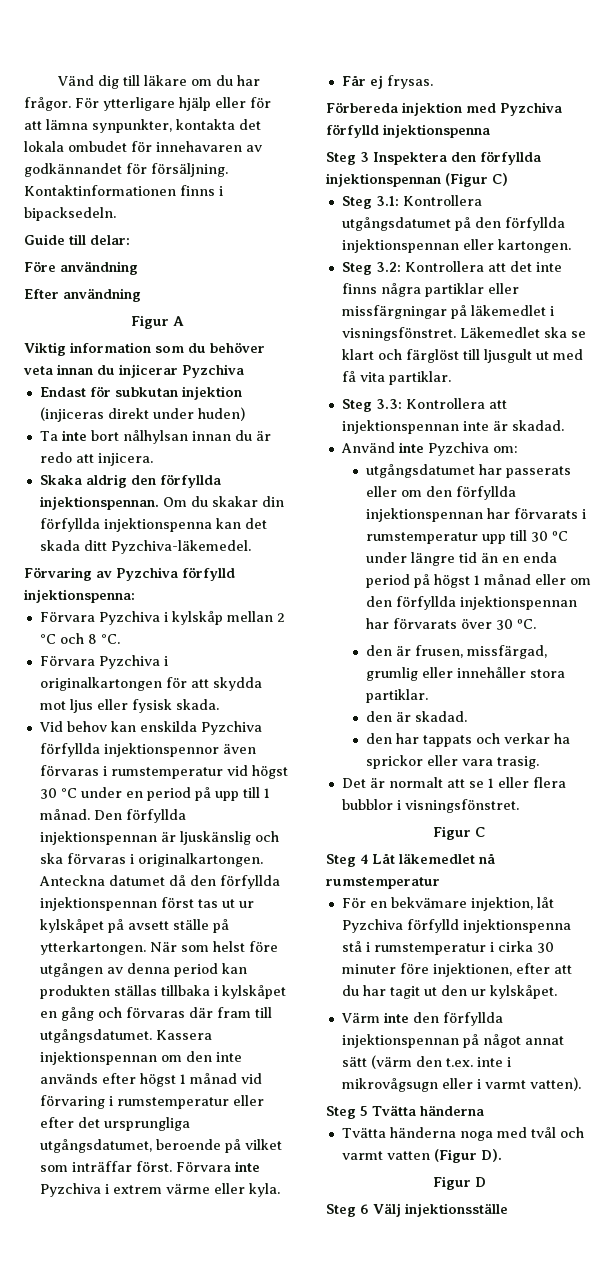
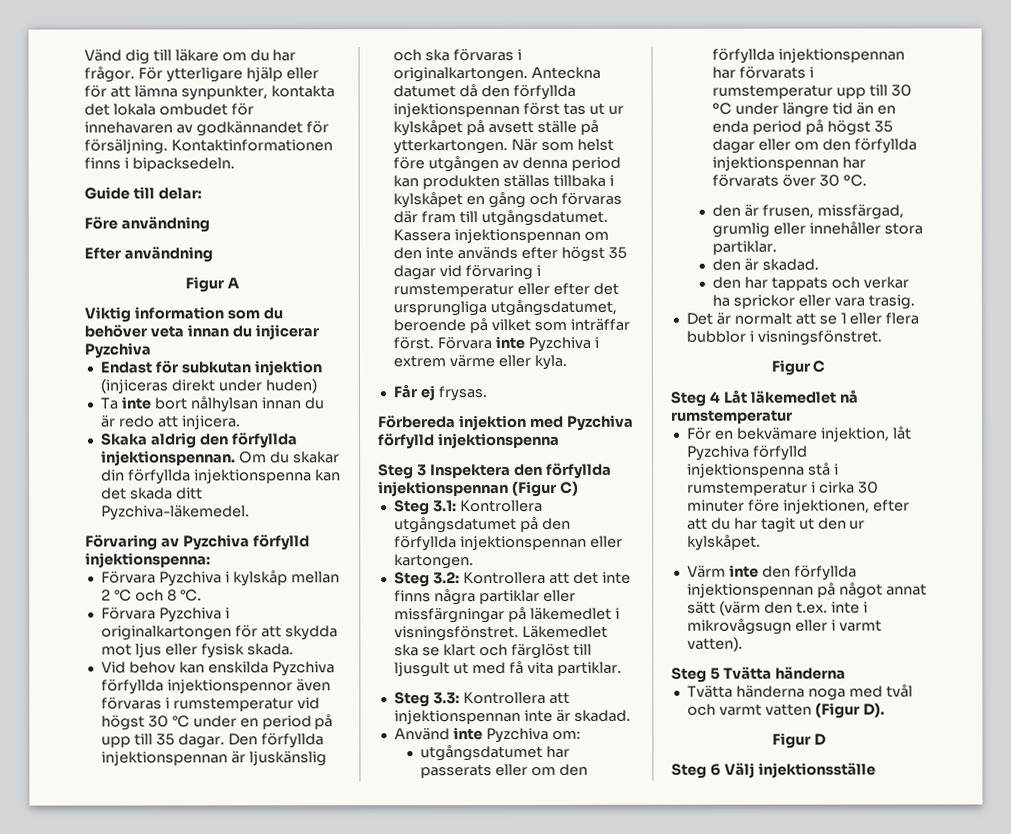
[263,788,270,798] [39,809,90,820] 1 månad. -> [155,733,225,749] 35 dagar.
[179,1073,237,1084] 1 månad -> [607,246,627,259] [392,265,436,281] 35 dagar
[473,574,531,585] 1 månad -> [873,120,893,133] [711,138,755,154] 35 dagar

